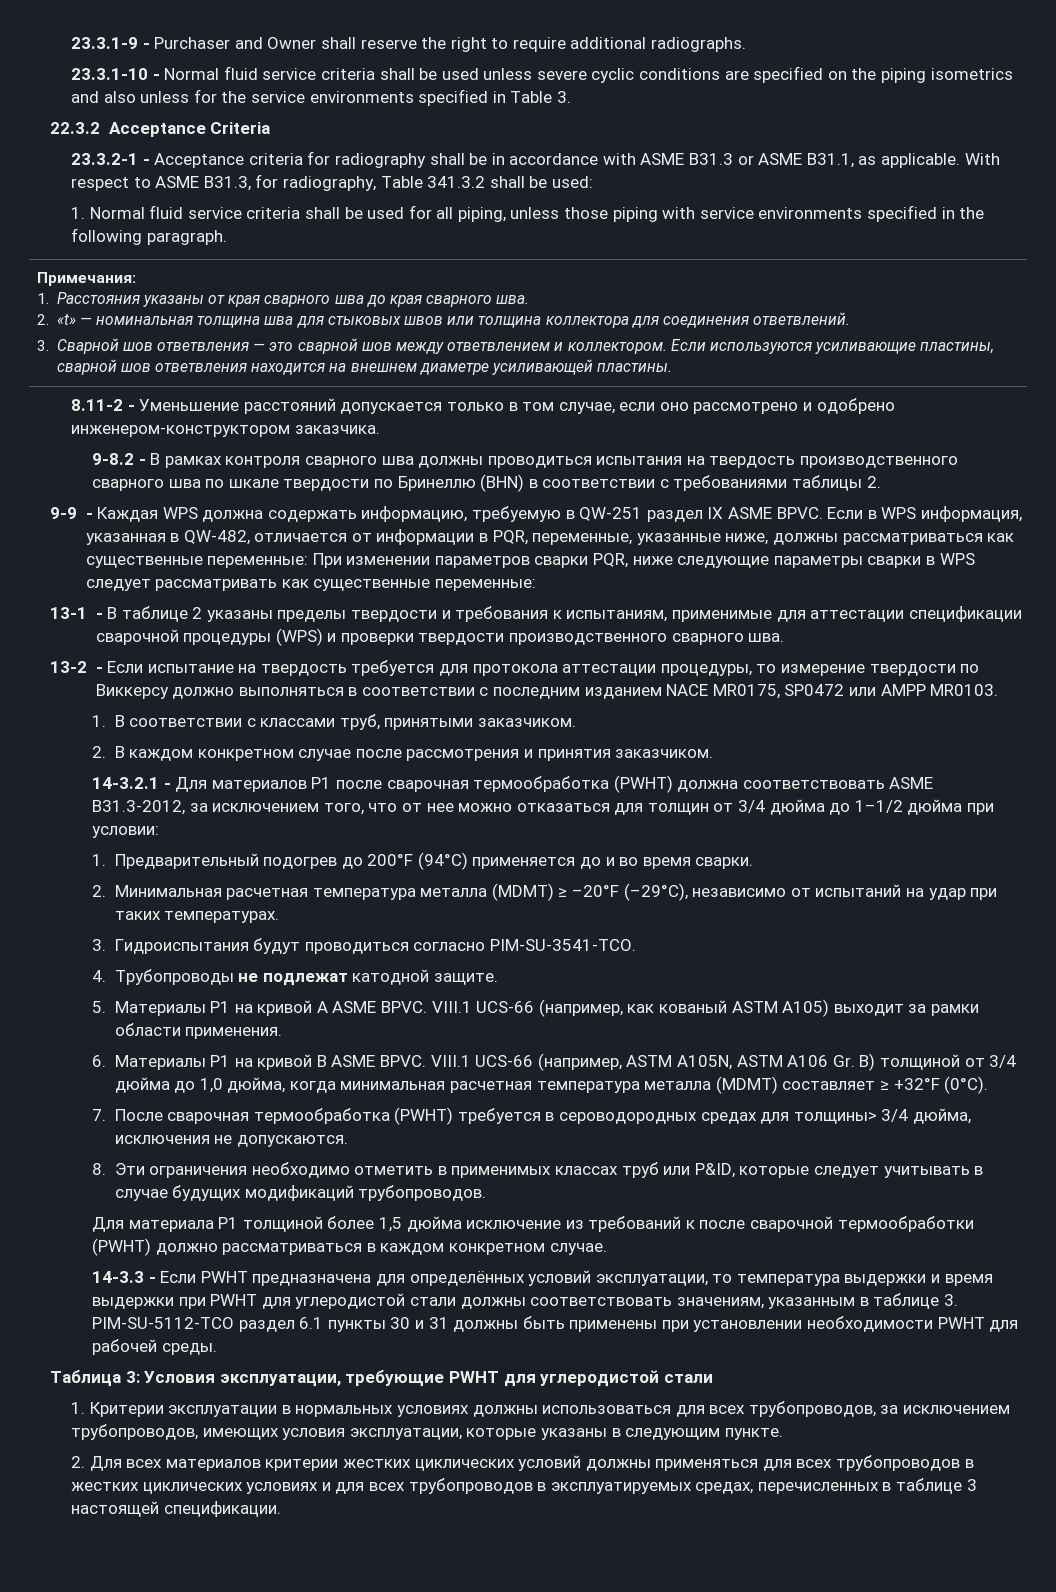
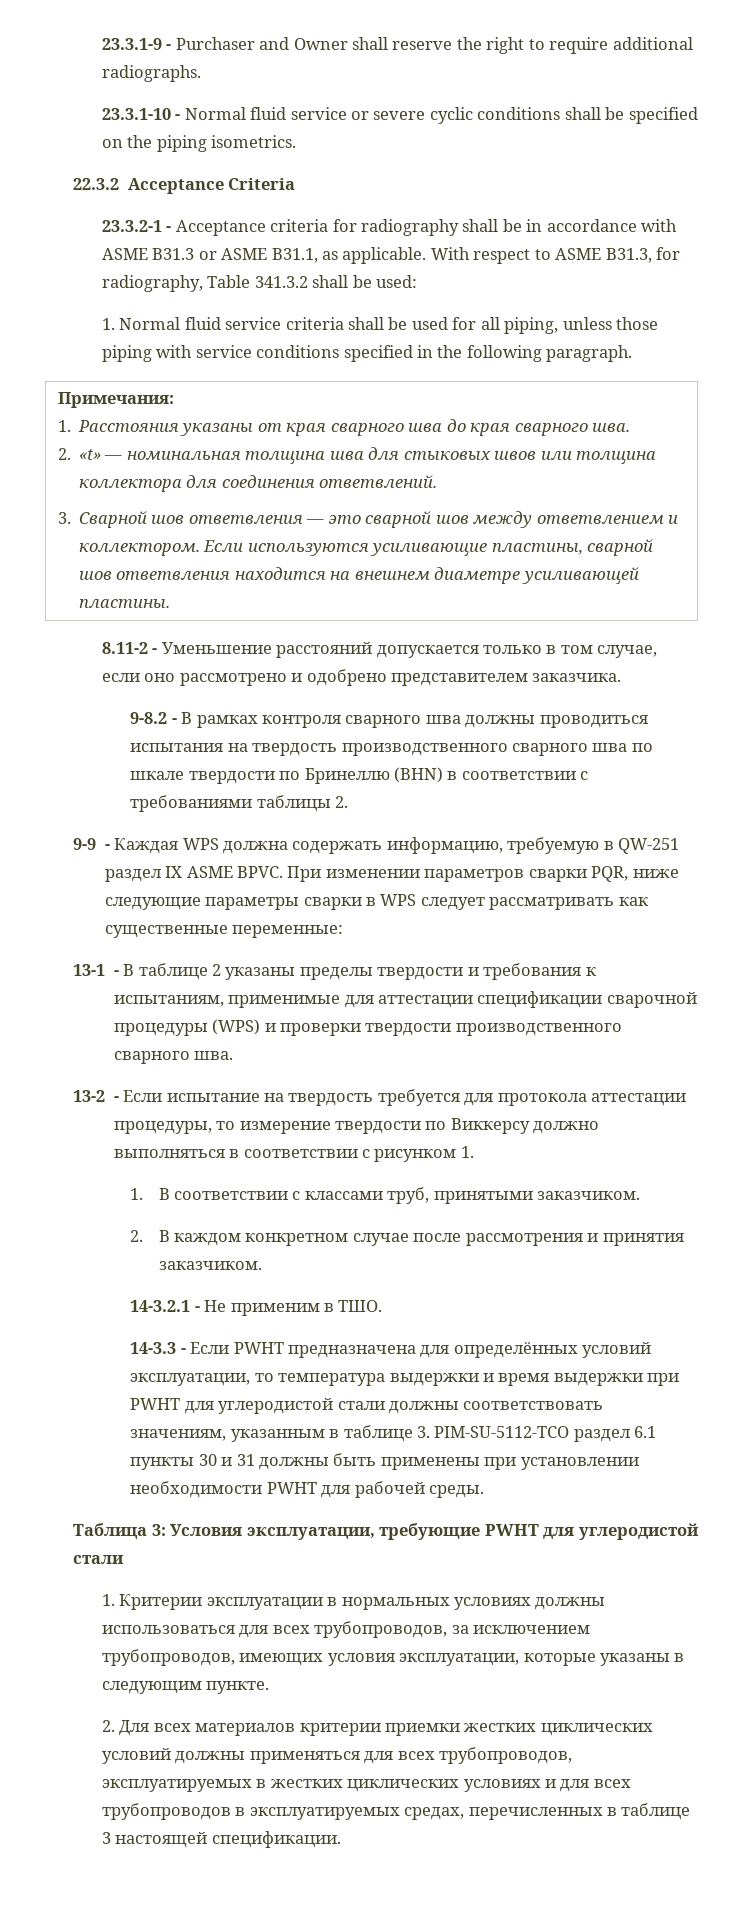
[320,68,533,80] criteria shall be used unless -> [351,111,370,120] or
[724,70,749,80] are -> [564,107,625,120] shall be
[930,68,1013,80] [70,89,571,106] isometrics and also unless for the service environments specified in Table 3. -> [211,135,297,148] isometrics.
[758,207,863,219] environments -> [256,345,340,358] conditions
[70,425,290,437] инженером-конструктором -> [391,673,529,686] представителем
[827,506,1022,522] [85,529,1015,545] [85,556,309,568] Если в WPS информация, указанная в QW-482, отличается от информации в PQR, переменные, указанные ниже, должны рассматриваться как существенные переменные: -> (283, 872) none
[493,684,999,699] последним изданием NACE MR0175, SP0472 или AMPP MR0103. -> [374,1146,474,1162] рисунком 1.
[175,775,934,793] [91,799,995,815] [91,826,159,838] [91,852,754,870] [91,883,998,901] [114,911,280,923] [91,938,636,954] [91,969,498,986] [91,999,979,1017] [114,1023,283,1039] [91,1053,1017,1071] [114,1076,989,1094] [91,1107,971,1125] [114,1135,348,1147] [91,1162,984,1178] [114,1185,487,1201] [91,1216,974,1232] [91,1238,607,1256] Для материалов P1 после сварочная термообработка (PWHT) должна соответствовать ASME B31.3-2012, за исключением того, что от нее можно отказаться для толщин от 3/4 дюйма до 1–1/2 дюйма при условии: // 1. Предварительный подогрев до 200°F (94°C) применяется до и во время сварки. // 2. Минимальная расчетная температура металла (MDMT) ≥ –20°F (–29°C), независимо от испытаний на удар при таких температурах. // 3. Гидроиспытания будут проводиться согласно PIM-SU-3541-TCO. // 4. Трубопроводы не подлежат катодной защите. // 5. Материалы P1 на кривой A ASME BPVC. VIII.1 UCS-66 (например, как кованый ASTM A105) выходит за рамки области применения. // 6. Материалы P1 на кривой B ASME BPVC. VIII.1 UCS-66 (например, ASTM A105N, ASTM A106 Gr. B) толщиной от 3/4 дюйма до 1,0 дюйма, когда минимальная расчетная температура металла (MDMT) составляет ≥ +32°F (0°C). // 7. После сварочная термообработка (PWHT) требуется в сероводородных средах для толщины> 3/4 дюйма, исключения не допускаются. // 8. Эти ограничения необходимо отметить в применимых классах труб или P&ID, которые следует учитывать в случае будущих модификаций трубопроводов. // Для материала P1 толщиной более 1,5 дюйма исключение из требований к после сварочной термообработки (PWHT) должно рассматриваться в каждом конкретном случае. -> [204,1300,383,1316] Не применим в ТШО.
(339, 1465) none -> [385,1723,461,1736] приемки
[836,1455,961,1471] трубопроводов -> [439,1747,573,1764] [101,1779,252,1792] трубопроводов, эксплуатируемых

